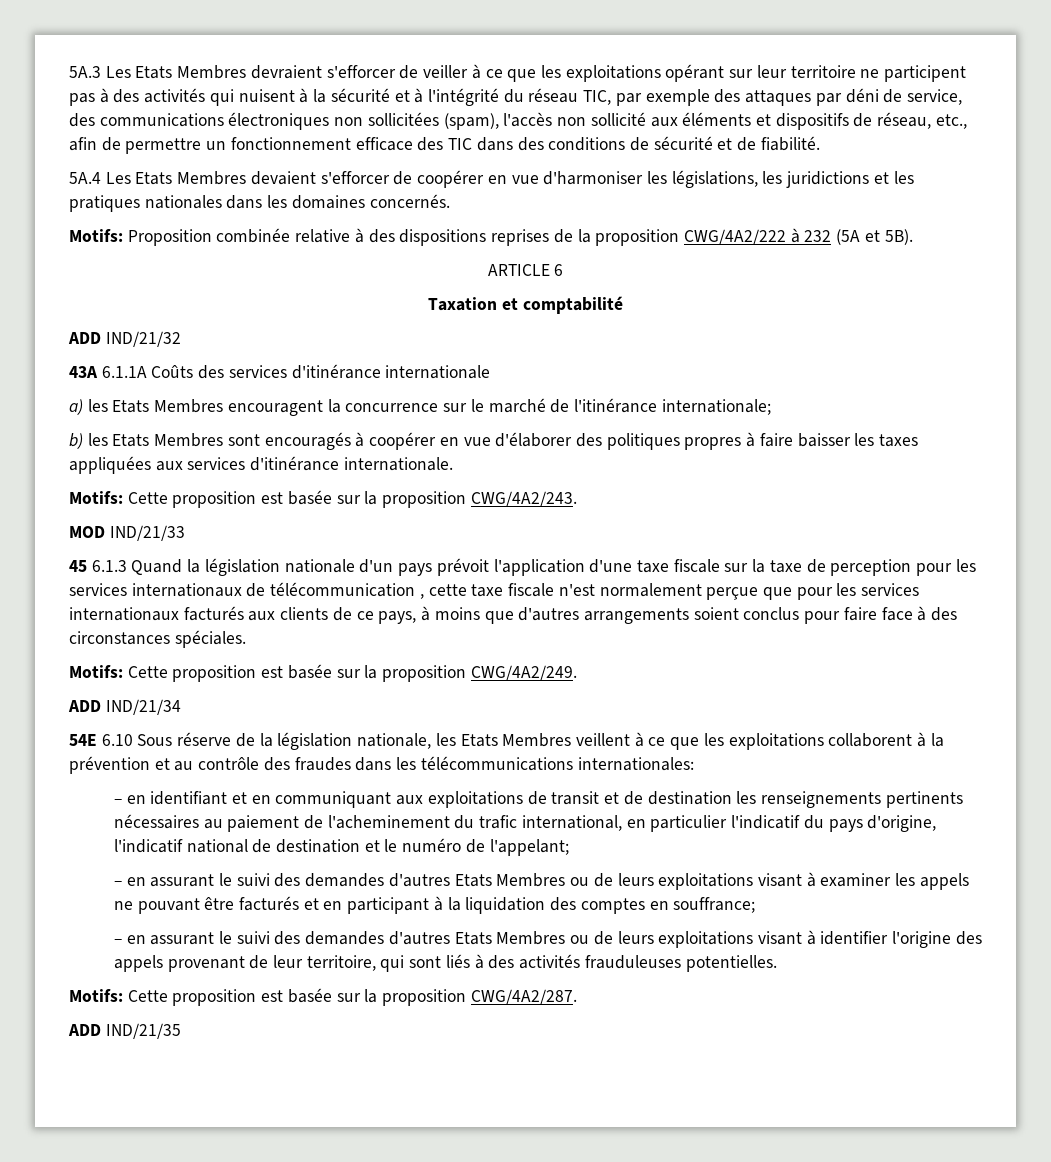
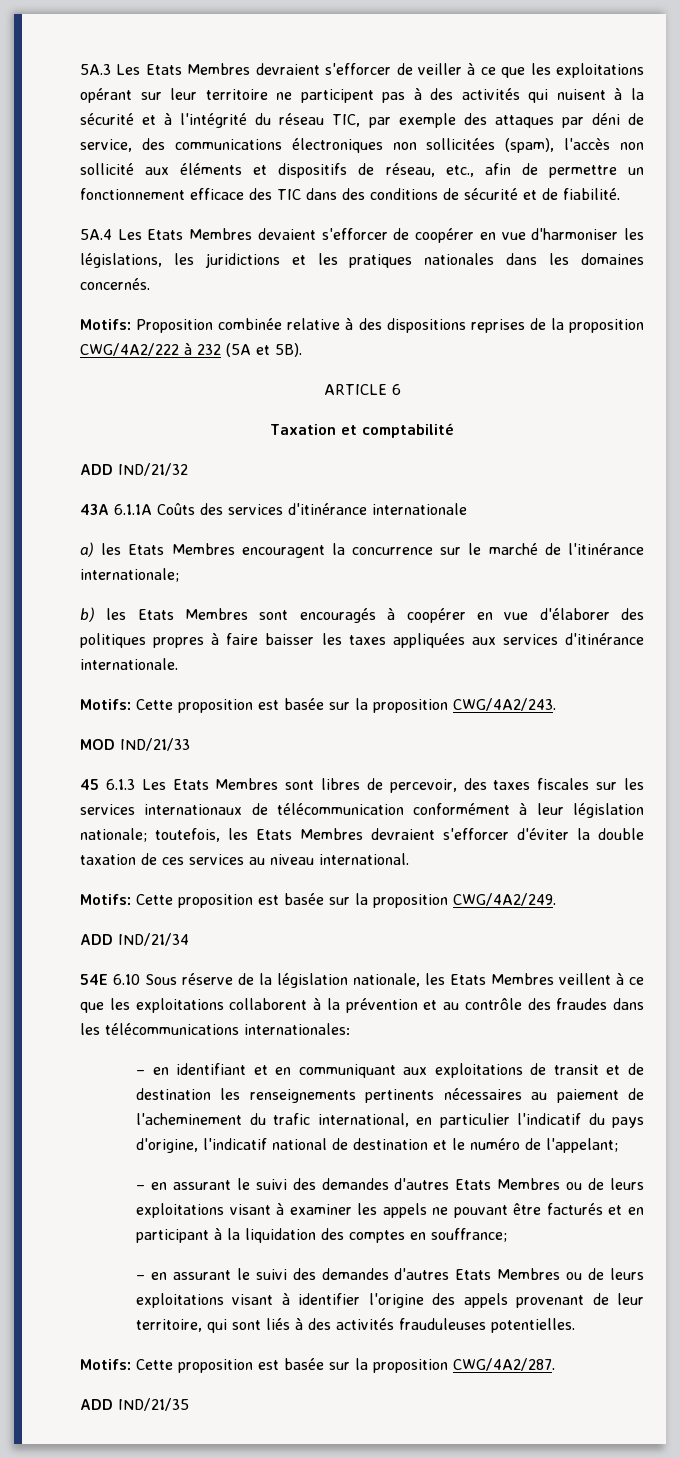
[131,558,953,576] Quand la législation nationale d'un pays prévoit l'application d'une taxe fiscale sur la taxe de perception pour -> [141,778,618,793] Les Etats Membres sont libres de percevoir, des taxes fiscales sur
[419,583,920,600] [69,606,958,624] [69,630,246,648] , cette taxe fiscale n'est normalement perçue que pour les services internationaux facturés aux clients de ce pays, à moins que d'autres arrangements soient conclus pour faire face à des circonstances spéciales. -> [413,803,644,818] [80,828,644,842] [80,853,409,865] conformément à leur législation nationale; toutefois, les Etats Membres devraient s'efforcer d'éviter la double taxation de ces services au niveau international.

